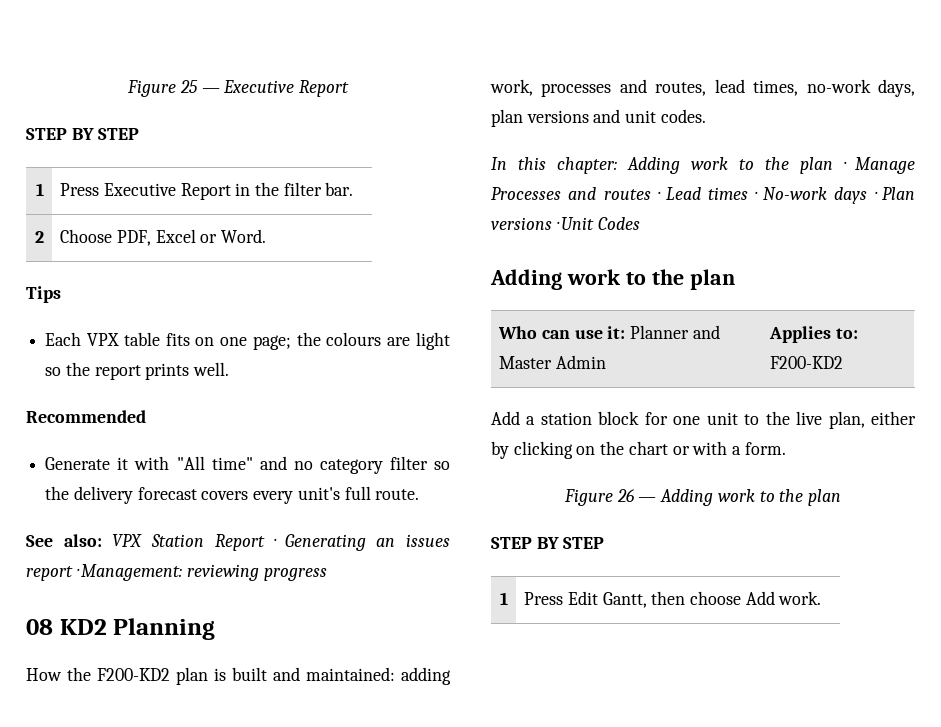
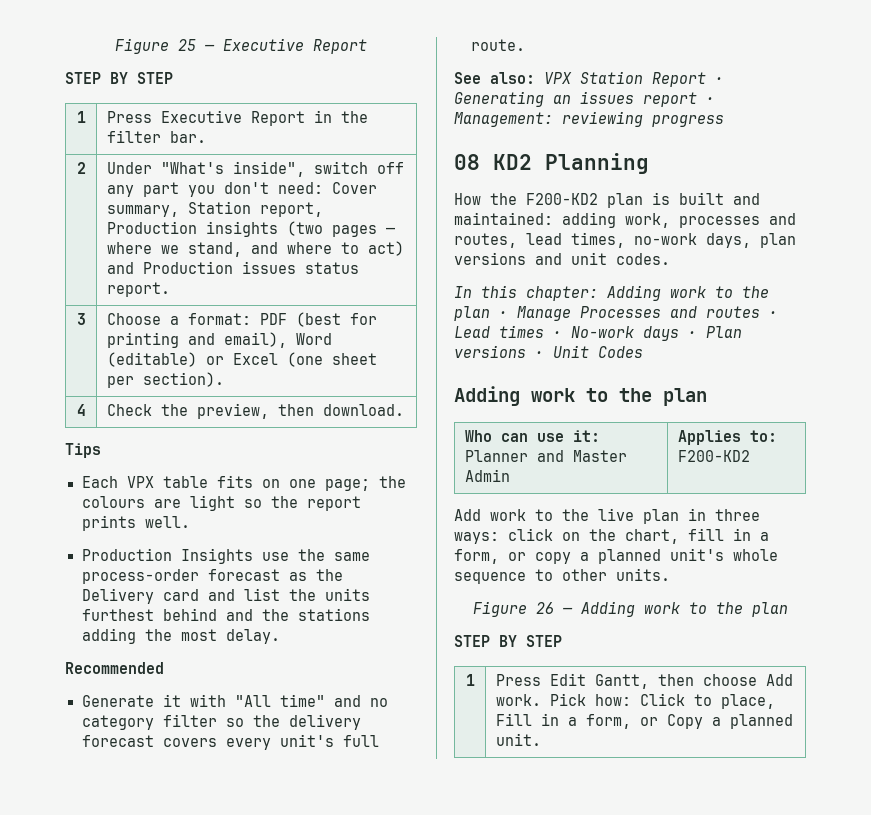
[60,229,267,246] Choose PDF, Excel or Word. -> [106,161,404,177] [106,182,377,197] [106,201,323,217] [106,221,395,237] [106,241,404,257] [106,261,359,274] [106,282,170,297] [76,313,86,325] [106,312,377,327] [106,332,332,348] [106,352,377,367] [106,372,224,388] [76,404,86,416] [106,403,404,419] Under "What's inside", switch off any part you don't need: Cover summary, Station report, Production insights (two pages — where we stand, and where to act) and Production issues status report. // 3 | Choose a format: PDF (best for printing and email), Word (editable) or Excel (one sheet per section). // 4 | Check the preview, then download.
(230, 369) none -> [81,548,370,564] [81,569,343,584] [81,588,370,604] [81,608,370,621] [81,628,280,644] // Production Insights use the same process-order forecast as the Delivery card and list the units furthest behind and the stations adding the most delay.
[526,411,916,429] [491,441,786,459] a station block for one unit to the live plan, either by clicking on the chart or with a form. -> [490,508,760,524] [454,528,769,544] [454,548,778,564] [454,568,670,584] work to the live plan in three ways: click on the chart, fill in a form, or copy a planned unit's whole sequence to other units.
(822, 598) none -> [549,693,775,709] [495,713,793,729] [495,733,541,746] Pick how: Click to place, Fill in a form, or Copy a planned unit.

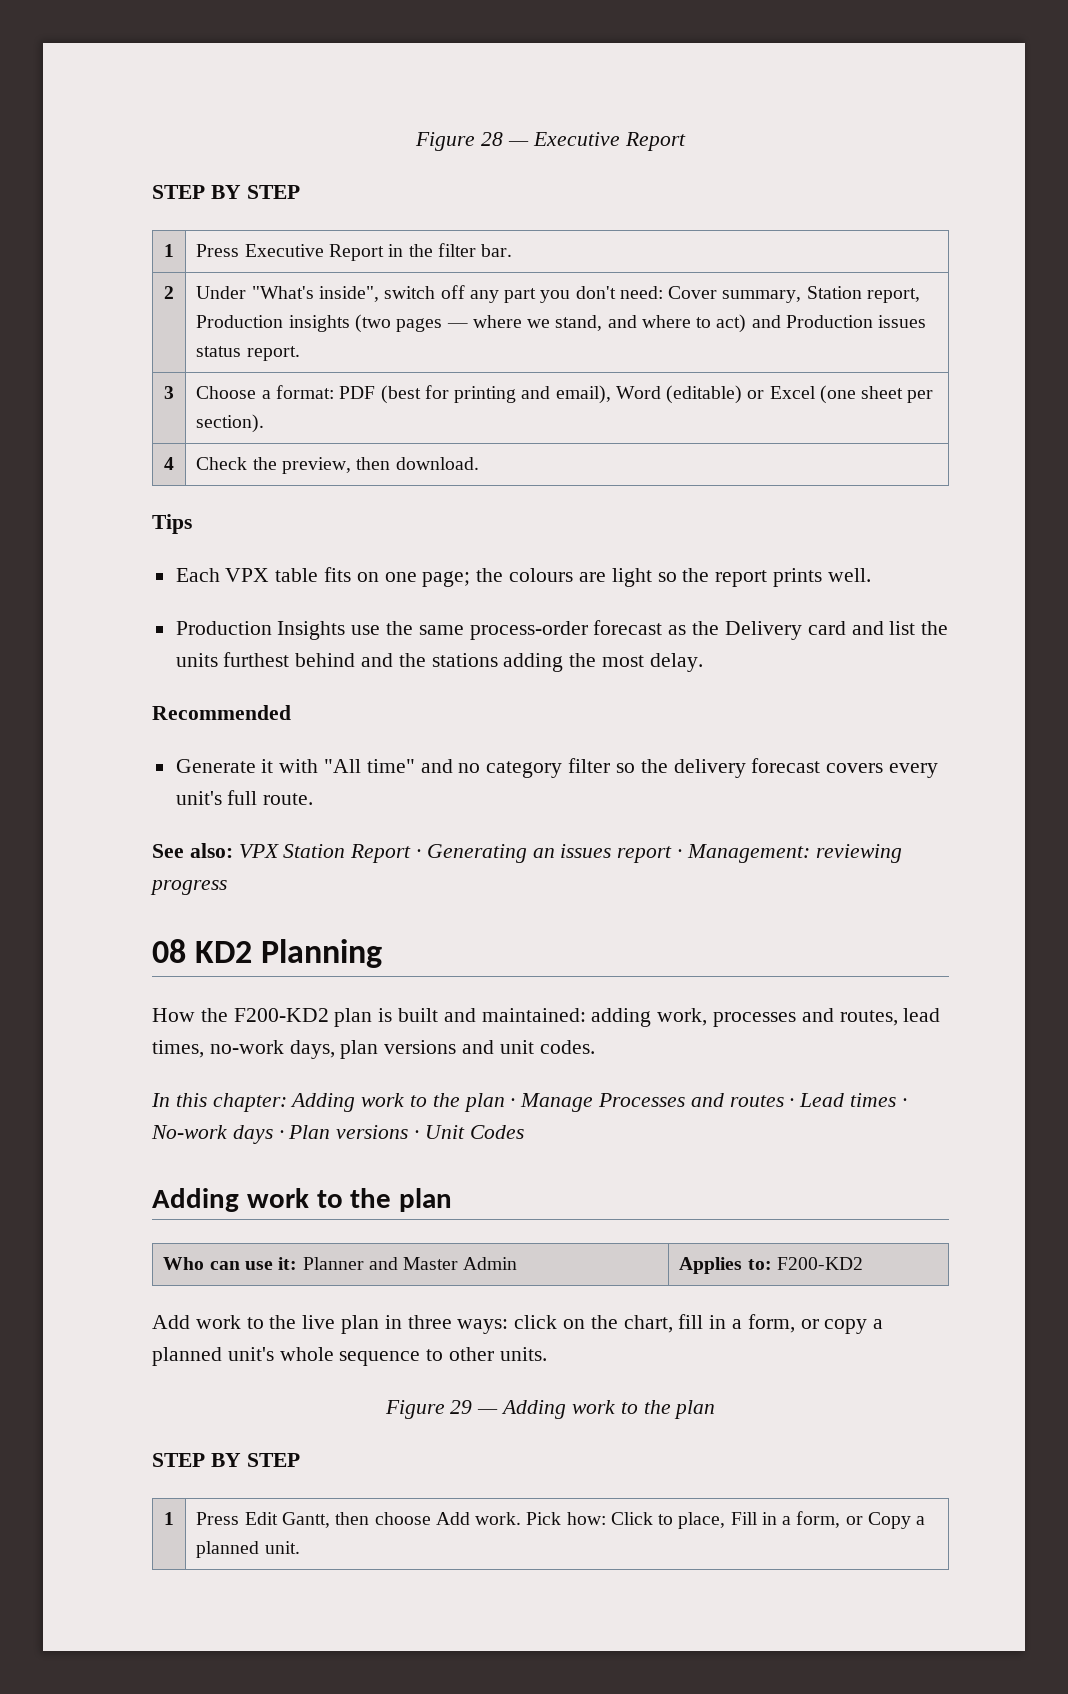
[115,38,196,54] Figure 25 -> [415,132,504,151] Figure 28
[535,602,554,614] 26 -> [450,1400,473,1414] 29

